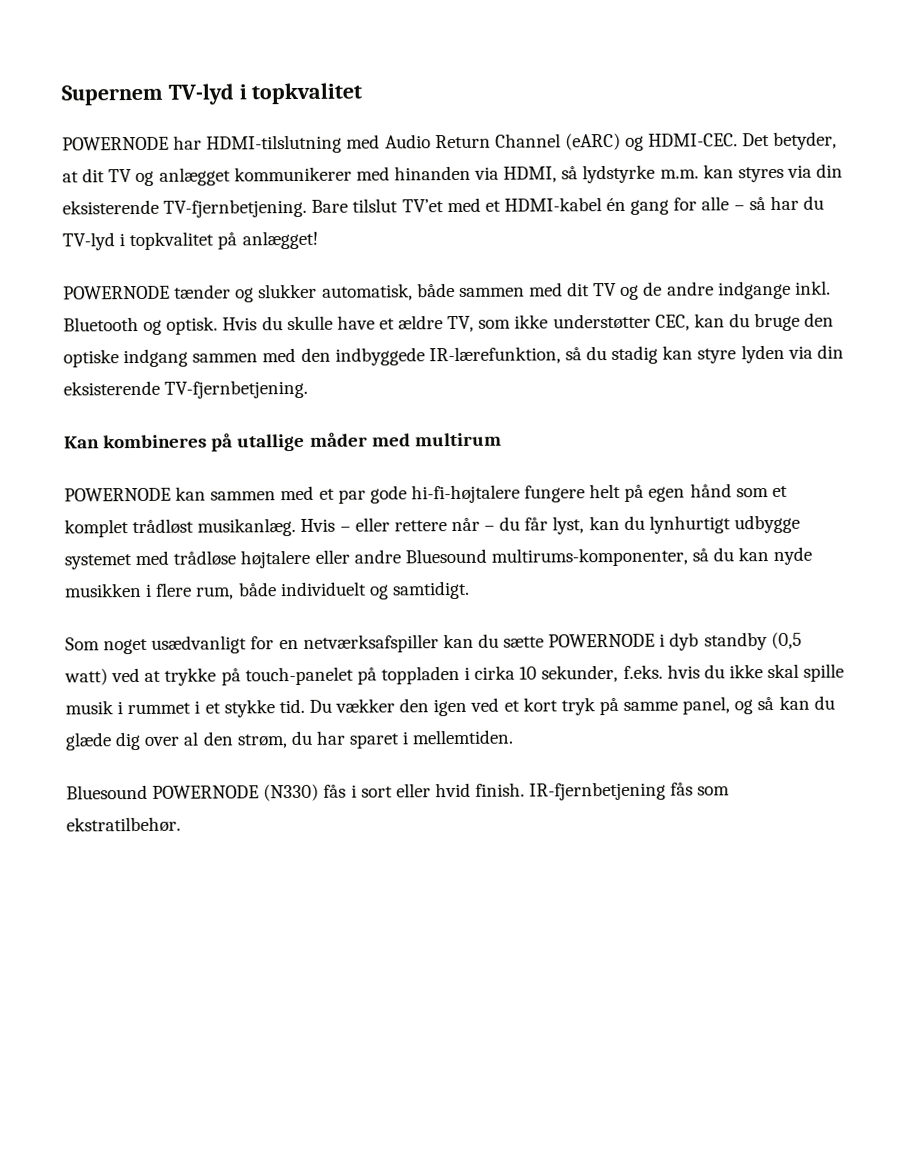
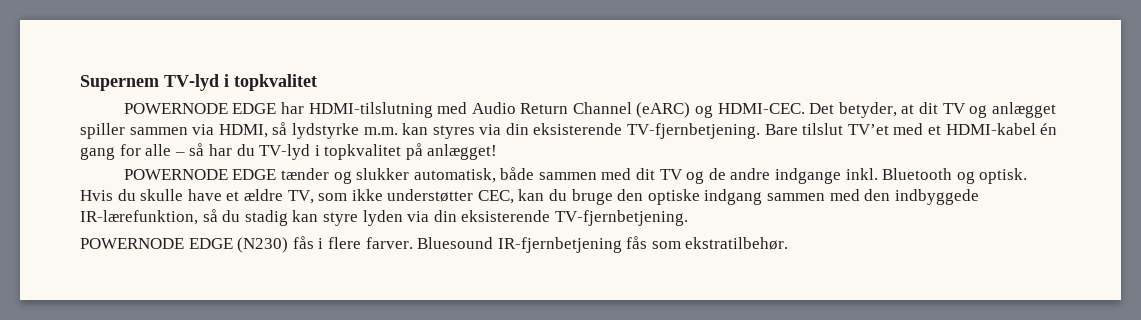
(169, 143) none -> [232,103,277,114] EDGE
[233,165,471,182] kommunikerer med hinanden -> [80,123,188,139] spiller sammen
(170, 292) none -> [232,169,277,180] EDGE
[64,432,502,452] [64,483,788,504] [64,514,800,538] [64,546,813,570] [64,580,470,600] [65,631,802,655] [64,663,845,686] [65,695,835,718] [65,729,514,751] [66,782,526,802] Kan kombineres på utallige måder med multirum // POWERNODE kan sammen med et par gode hi-fi-højtalere fungere helt på egen hånd som et komplet trådløst musikanlæg. Hvis – eller rettere når – du får lyst, kan du lynhurtigt udbygge systemet med trådløse højtalere eller andre Bluesound multirums-komponenter, så du kan nyde musikken i flere rum, både individuelt og samtidigt. // Som noget usædvanligt for en netværksafspiller kan du sætte POWERNODE i dyb standby (0,5 watt) ved at trykke på touch-panelet på toppladen i cirka 10 sekunder, f.eks. hvis du ikke skal spille musik i rummet i et stykke tid. Du vækker den igen ved et kort tryk på samme panel, og så kan du glæde dig over al den strøm, du har sparet i mellemtiden. // Bluesound POWERNODE (N330) fås i sort eller hvid finish. -> [80,236,494,253] POWERNODE EDGE (N230) fås i flere farver. Bluesound

